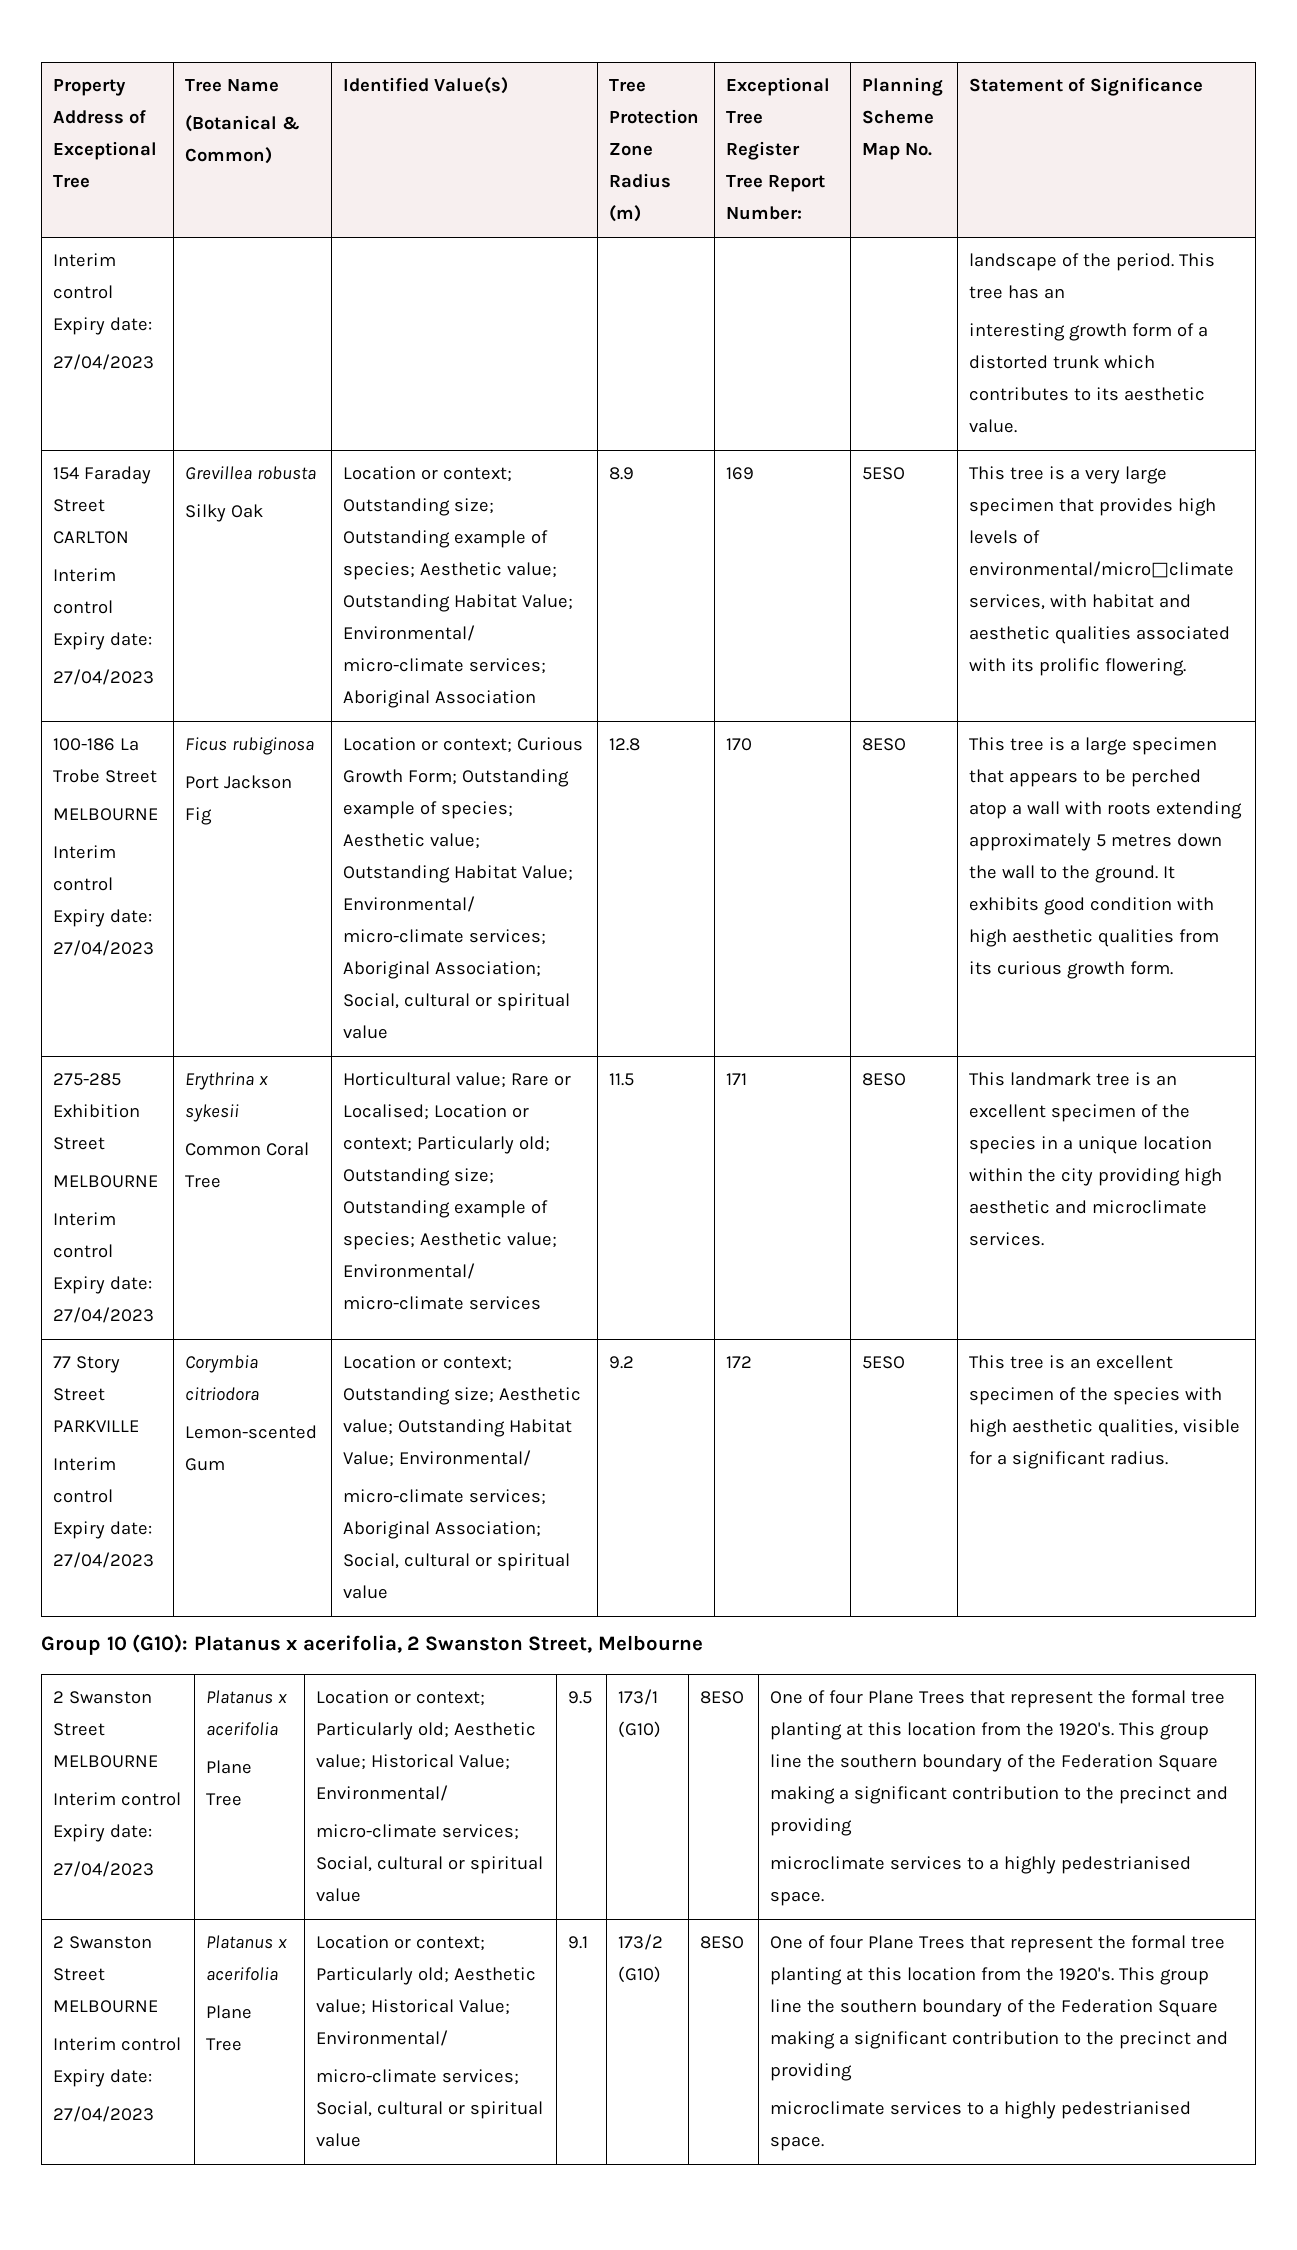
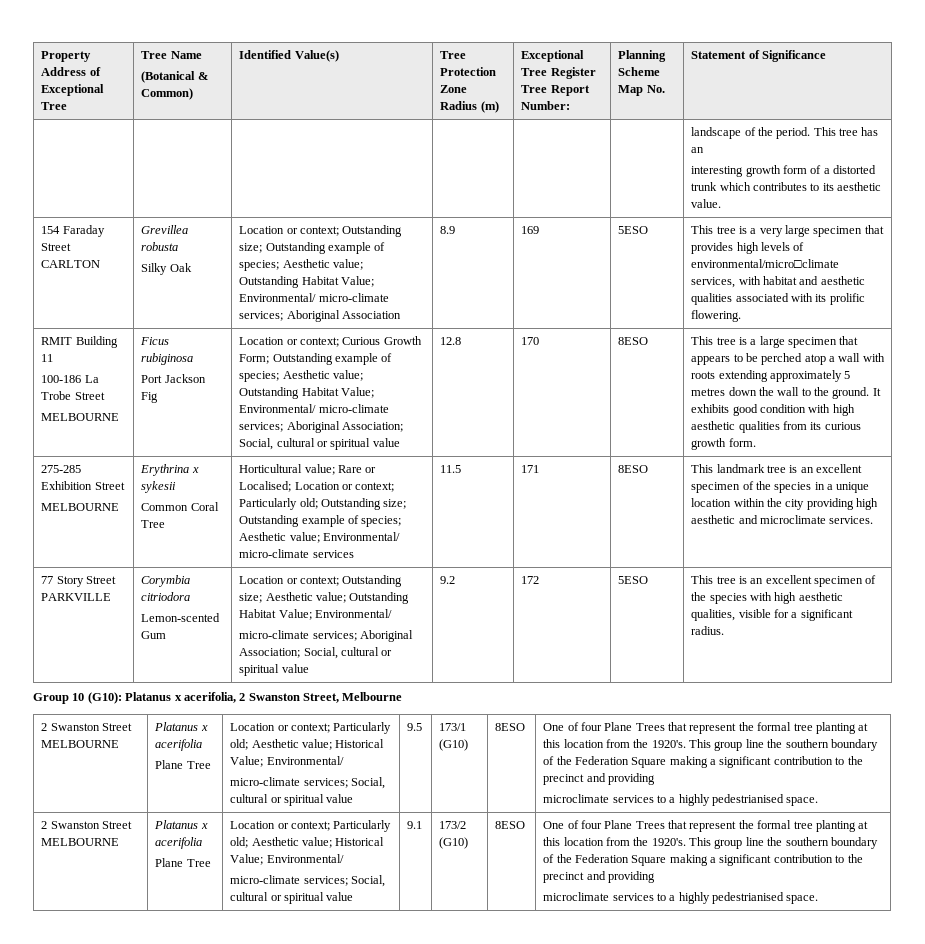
[53,253,117,267] [53,285,114,299] [53,317,153,335] [53,354,155,370] Interim control Expiry date: // 27/04/2023 -> (826, 56) none
[53,568,117,582] [53,600,114,614] [53,632,153,650] [53,669,155,685] // Interim control Expiry date: // 27/04/2023 -> (101, 264) none
(1187, 667) none -> [41,336,118,348] [41,354,54,362] RMIT Building 11 //
[53,845,117,859] [53,877,114,891] [53,909,153,927] [53,940,155,956] // Interim control Expiry date: 27/04/2023 -> (120, 417) none
[53,1212,117,1226] [53,1244,114,1258] [53,1276,153,1294] [53,1307,155,1323] // Interim control Expiry date: 27/04/2023 -> (120, 507) none
[53,1457,117,1471] [53,1489,114,1503] [53,1521,153,1539] [53,1552,155,1568] // Interim control Expiry date: 27/04/2023 -> (112, 597) none
[53,1792,182,1806] [53,1824,153,1842] [53,1861,155,1877] // Interim control Expiry date: // 27/04/2023 -> (120, 744) none
[53,2037,182,2051] [53,2069,153,2087] [53,2106,155,2122] // Interim control Expiry date: // 27/04/2023 -> (120, 842) none

